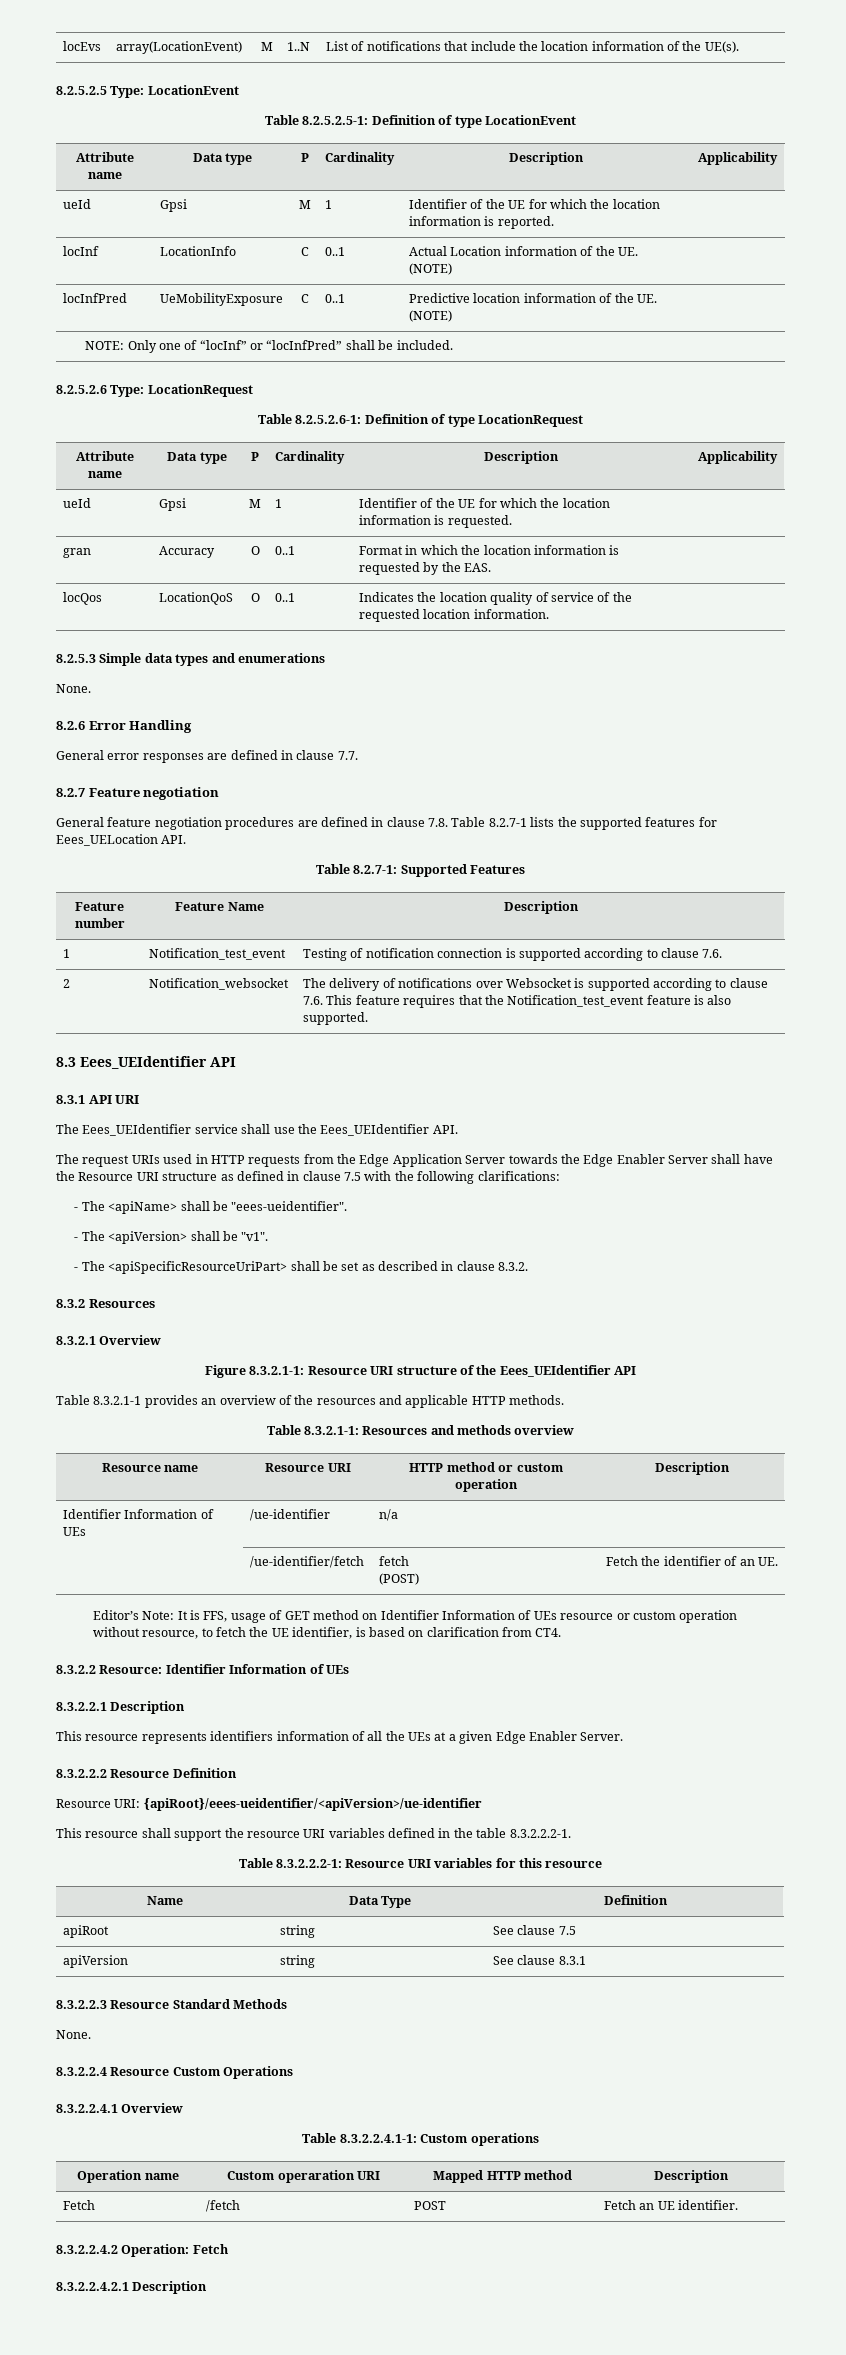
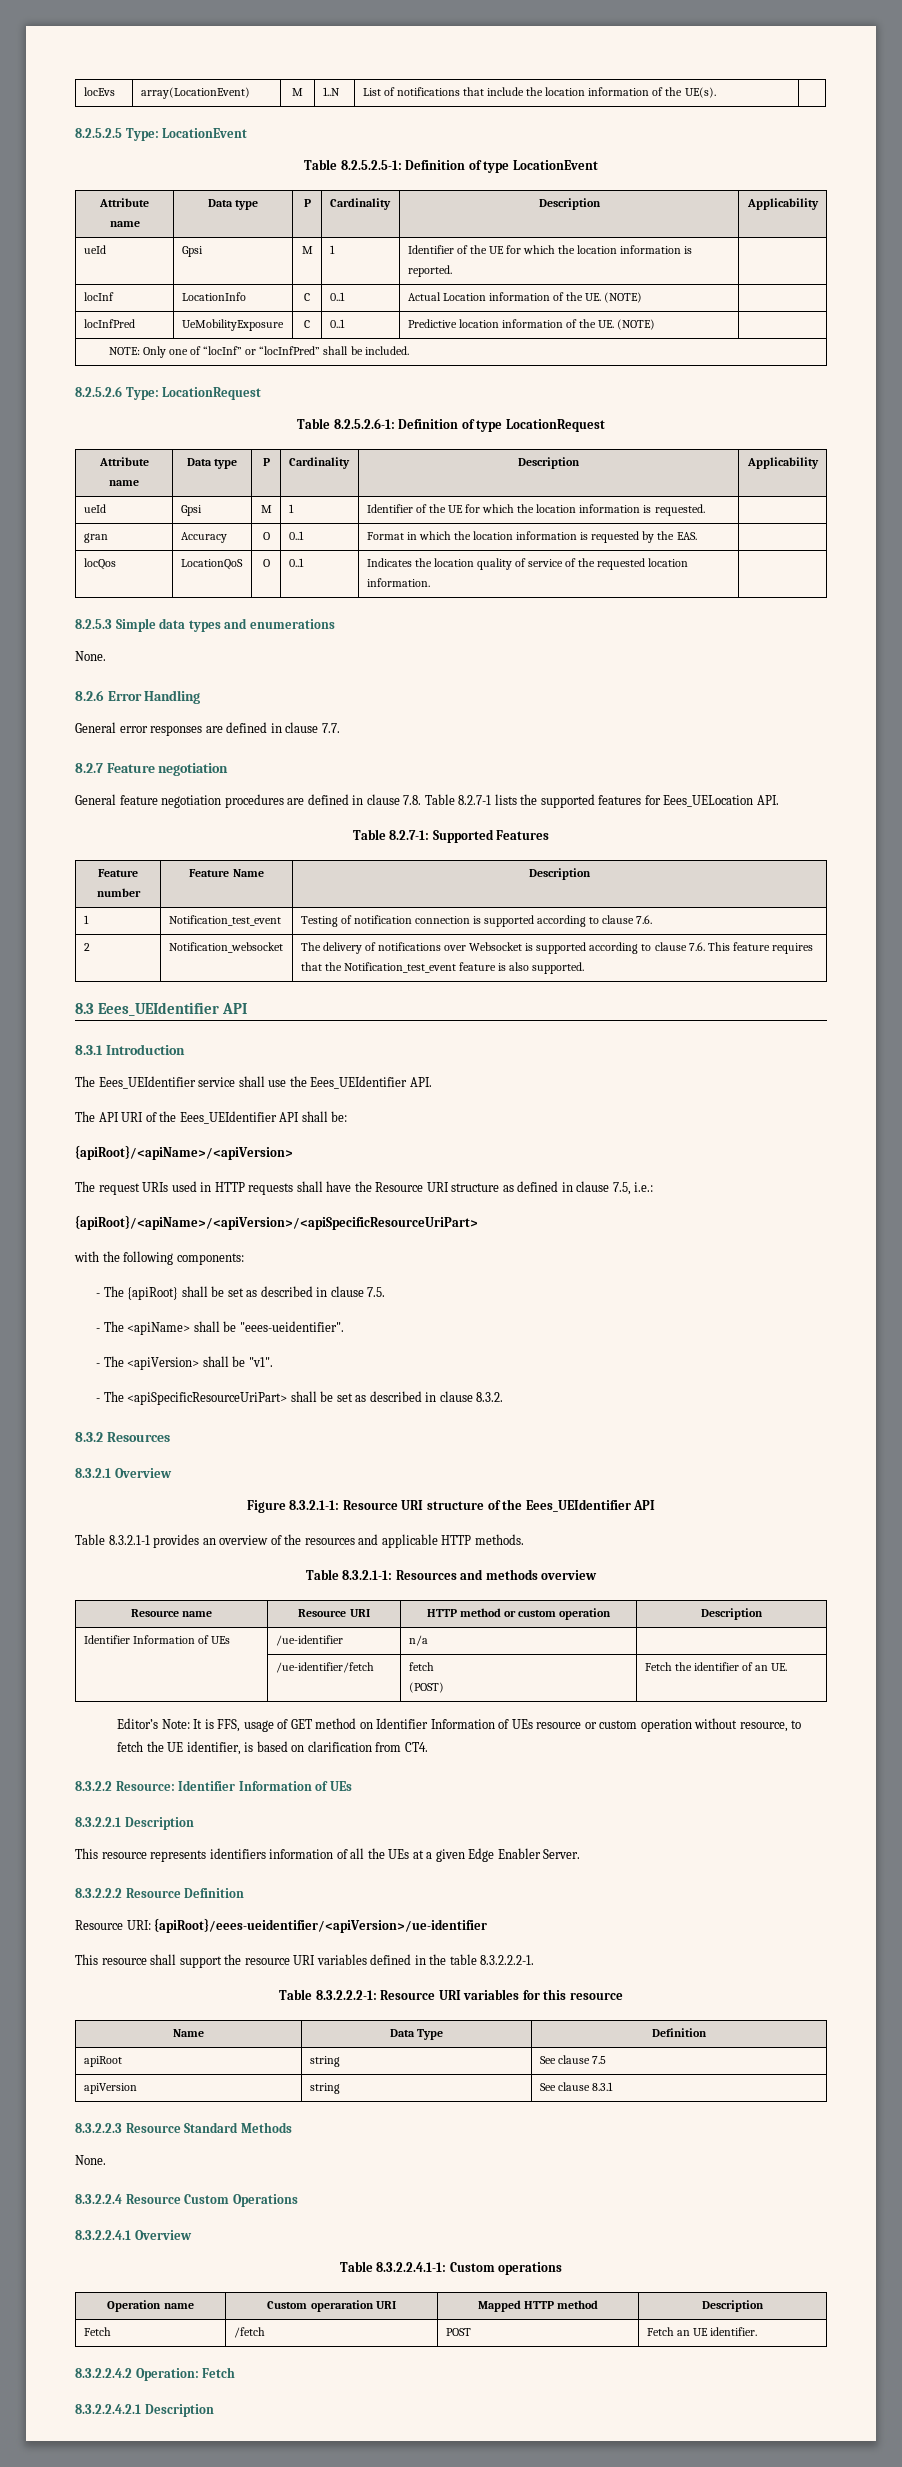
[88,1095,140,1104] API URI -> [105,1044,185,1055] Introduction
(458, 1129) none -> [75,1111,348,1124] [75,1145,293,1160] // The API URI of the Eees_UEIdentifier API shall be: // {apiRoot}/<apiName>/<apiVersion>
[303,1154,708,1167] from the Edge Application Server towards the Edge Enabler Server -> (294, 1189) none
[344,1171,560,1184] 7.5 with the following clarifications: -> [612,1182,654,1195] [75,1215,478,1230] [74,1251,244,1265] [96,1286,386,1300] 7.5, i.e.: // {apiRoot}/<apiName>/<apiVersion>/<apiSpecificResourceUriPart> // with the following components: // - The {apiRoot} shall be set as described in clause 7.5.

